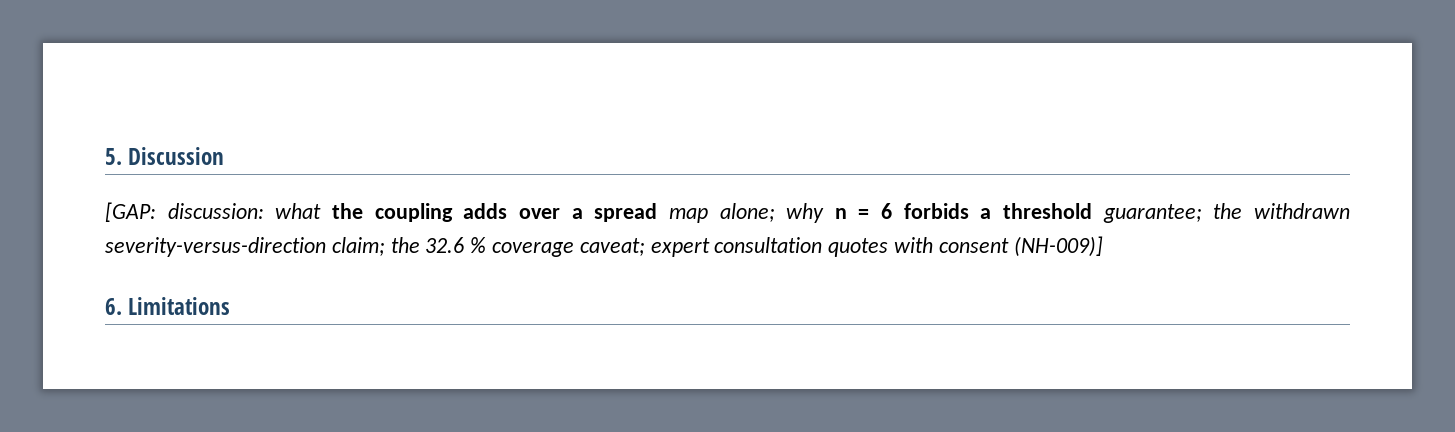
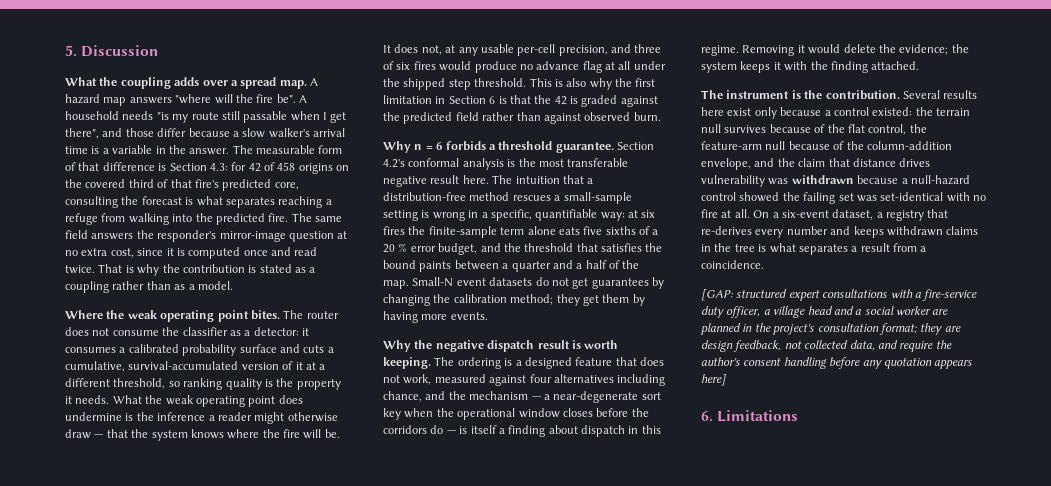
[105,202,322,222] [GAP: discussion: what -> [65,77,97,86] What
[668,203,825,223] map alone; why -> [279,78,318,89] [65,94,307,106] [65,111,347,123] [65,128,345,139] [65,145,343,155] [65,162,350,174] [65,179,299,191] [65,196,332,208] [65,213,342,225] [65,230,348,242] [65,247,318,259] [65,264,316,276] [65,281,233,293] [65,310,339,322] [65,327,309,336] [65,344,334,356] [65,361,326,372] [65,378,341,390] [65,395,303,407] [65,412,338,424] [65,429,340,441] [383,44,662,56] [383,61,666,73] [383,78,656,90] [383,95,658,107] [383,112,661,124] [383,141,411,153] map. A hazard map answers "where will the fire be". A household needs "is my route still passable when I get there", and those differ because a slow walker's arrival time is a variable in the answer. The measurable form of that difference is Section 4.3: for 42 of 458 origins on the covered third of that fire's predicted core, consulting the forecast is what separates reaching a refuge from walking into the predicted fire. The same field answers the responder's mirror-image question at no extra cost, since it is computed once and read twice. That is why the contribution is stated as a coupling rather than as a model. // Where the weak operating point bites. The router does not consume the classifier as a detector: it consumes a calibrated probability surface and cuts a cumulative, survival-accumulated version of it at a different threshold, so ranking quality is the property it needs. What the weak operating point does undermine is the inference a reader might otherwise draw — that the system knows where the fire will be. It does not, at any usable per-cell precision, and three of six fires would produce no advance flag at all under the shipped step threshold. This is also why the first limitation in Section 6 is that the 42 is graded against the predicted field rather than against observed burn. // Why
[1102,203,1350,223] [105,236,1103,257] guarantee; the withdrawn severity-versus-direction claim; the 32.6 % coverage caveat; expert consultation quotes with consent (NH-009)] -> [555,142,654,153] [383,158,629,170] [383,175,594,187] [383,192,632,204] [383,209,656,221] [383,226,659,238] [383,243,663,255] [383,260,640,272] [383,277,664,289] [383,294,645,306] [383,311,488,323] [383,340,619,352] [383,357,664,369] [383,374,666,386] [383,391,661,403] [383,408,649,420] [383,425,661,437] [701,44,969,56] [701,61,920,73] [701,90,978,100] [701,107,970,119] [701,124,927,135] [701,141,952,150] [701,158,931,170] [701,175,970,187] [701,192,986,204] [701,209,949,221] [701,226,979,238] [701,243,927,255] [701,260,764,269] [701,289,978,301] [701,306,949,318] [701,323,961,335] [701,340,952,352] [701,357,973,369] [701,374,726,386] guarantee. Section 4.2's conformal analysis is the most transferable negative result here. The intuition that a distribution-free method rescues a small-sample setting is wrong in a specific, quantifiable way: at six fires the finite-sample term alone eats five sixths of a 20 % error budget, and the threshold that satisfies the bound paints between a quarter and a half of the map. Small-N event datasets do not get guarantees by changing the calibration method; they get them by having more events. // Why the negative dispatch result is worth keeping. The ordering is a designed feature that does not work, measured against four alternatives including chance, and the mechanism — a near-degenerate sort key when the operational window closes before the corridors do — is itself a finding about dispatch in this regime. Removing it would delete the evidence; the system keeps it with the finding attached. // The instrument is the contribution. Several results here exist only because a control existed: the terrain null survives because of the flat control, the feature-arm null because of the column-addition envelope, and the claim that distance drives vulnerability was withdrawn because a null-hazard control showed the failing set was set-identical with no fire at all. On a six-event dataset, a registry that re-derives every number and keeps withdrawn claims in the tree is what separates a result from a coincidence. // [GAP: structured expert consultations with a fire-service duty officer, a village head and a social worker are planned in the project's consultation format; they are design feedback, not collected data, and require the author's consent handling before any quotation appears here]

